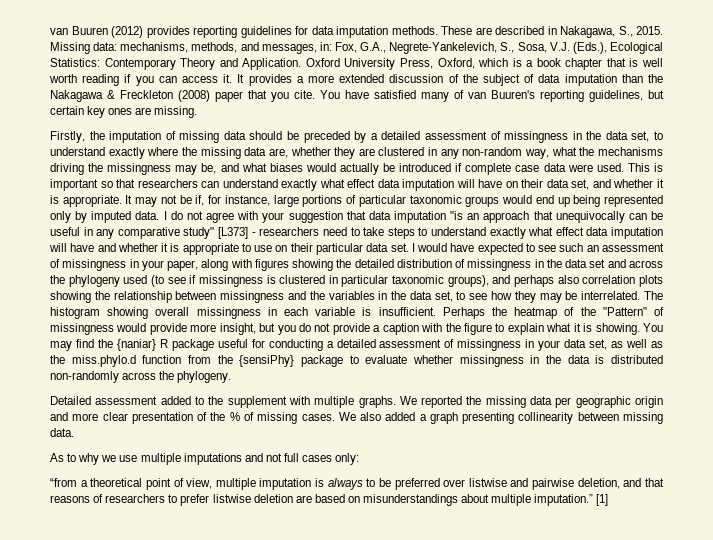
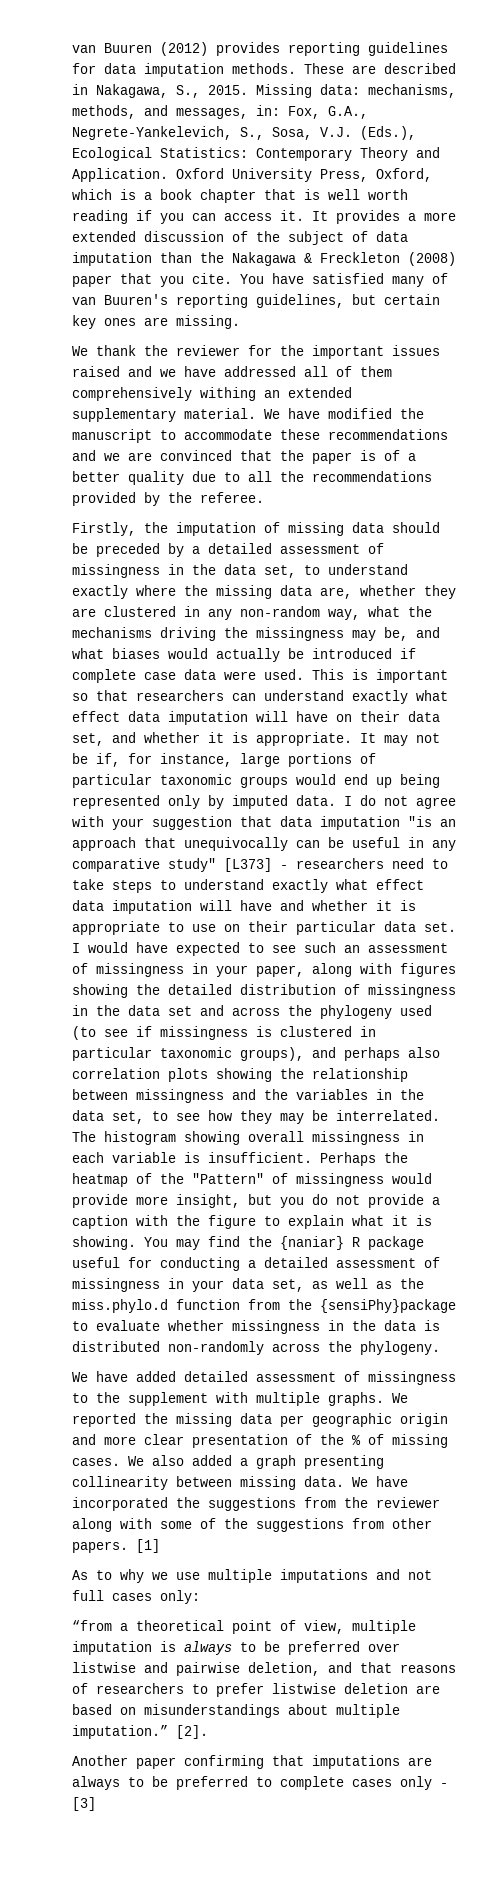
(198, 112) none -> [72,345,440,359] [72,366,392,377] [72,387,352,401] [72,408,424,422] [72,429,448,443] [72,450,416,464] [72,471,432,485] [72,492,264,506] // We thank the reviewer for the important issues raised and we have addressed all of them comprehensively withing an extended supplementary material. We have modified the manuscript to accommodate these recommendations and we are convinced that the paper is of a better quality due to all the recommendations provided by the referee.
[239,355,343,367] {sensiPhy} package -> [320,1299,456,1313] {sensiPhy}package
[50,396,191,405] Detailed assessment added -> [72,1371,456,1385] We have added detailed assessment of missingness
(74, 432) none -> [352,1476,408,1487] [72,1497,440,1511] [72,1518,432,1532] [72,1539,160,1553] We have incorporated the suggestions from the reviewer along with some of the suggestions from other papers. [1]
[596,494,609,506] [1] -> [176,1725,208,1739] [72,1755,432,1769] [72,1776,448,1790] [72,1797,96,1811] [2]. // Another paper confirming that imputations are always to be preferred to complete cases only - [3]

